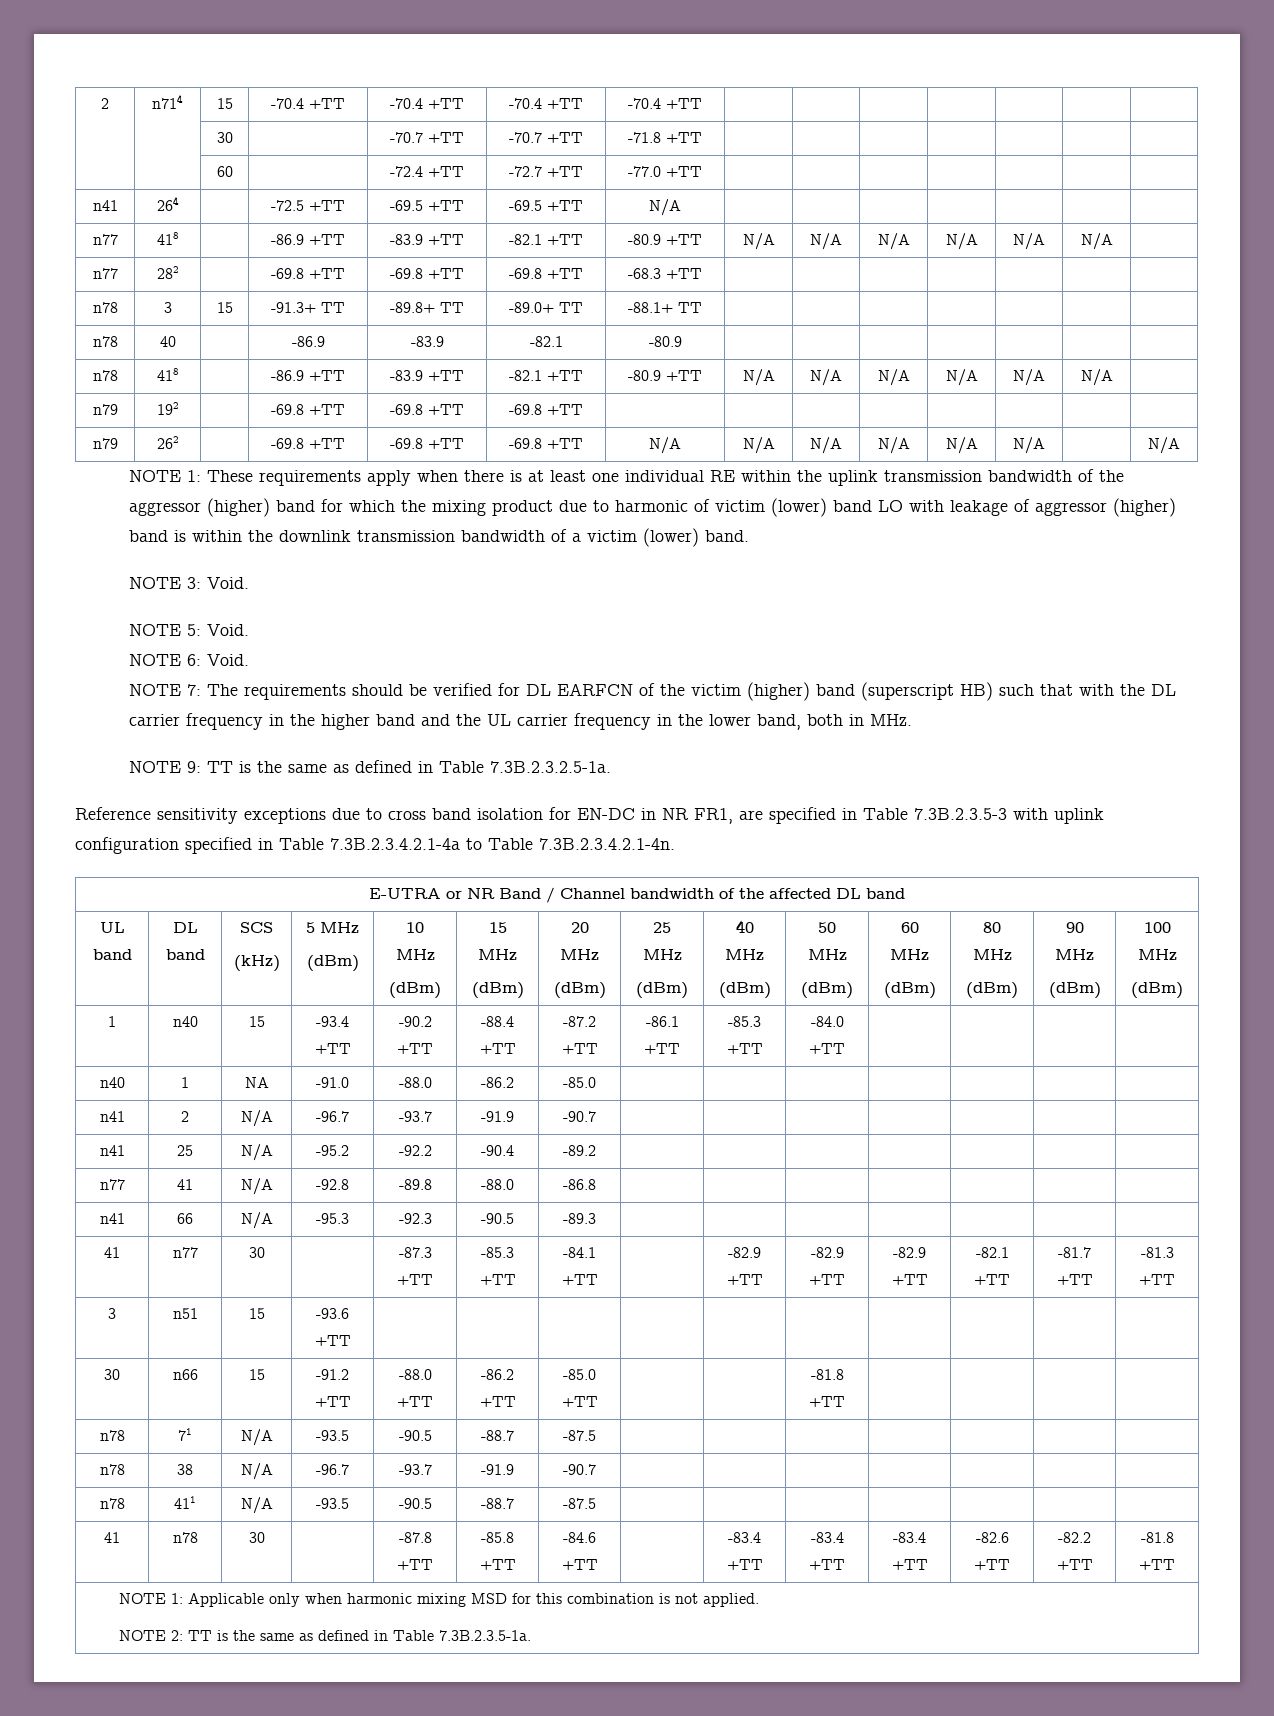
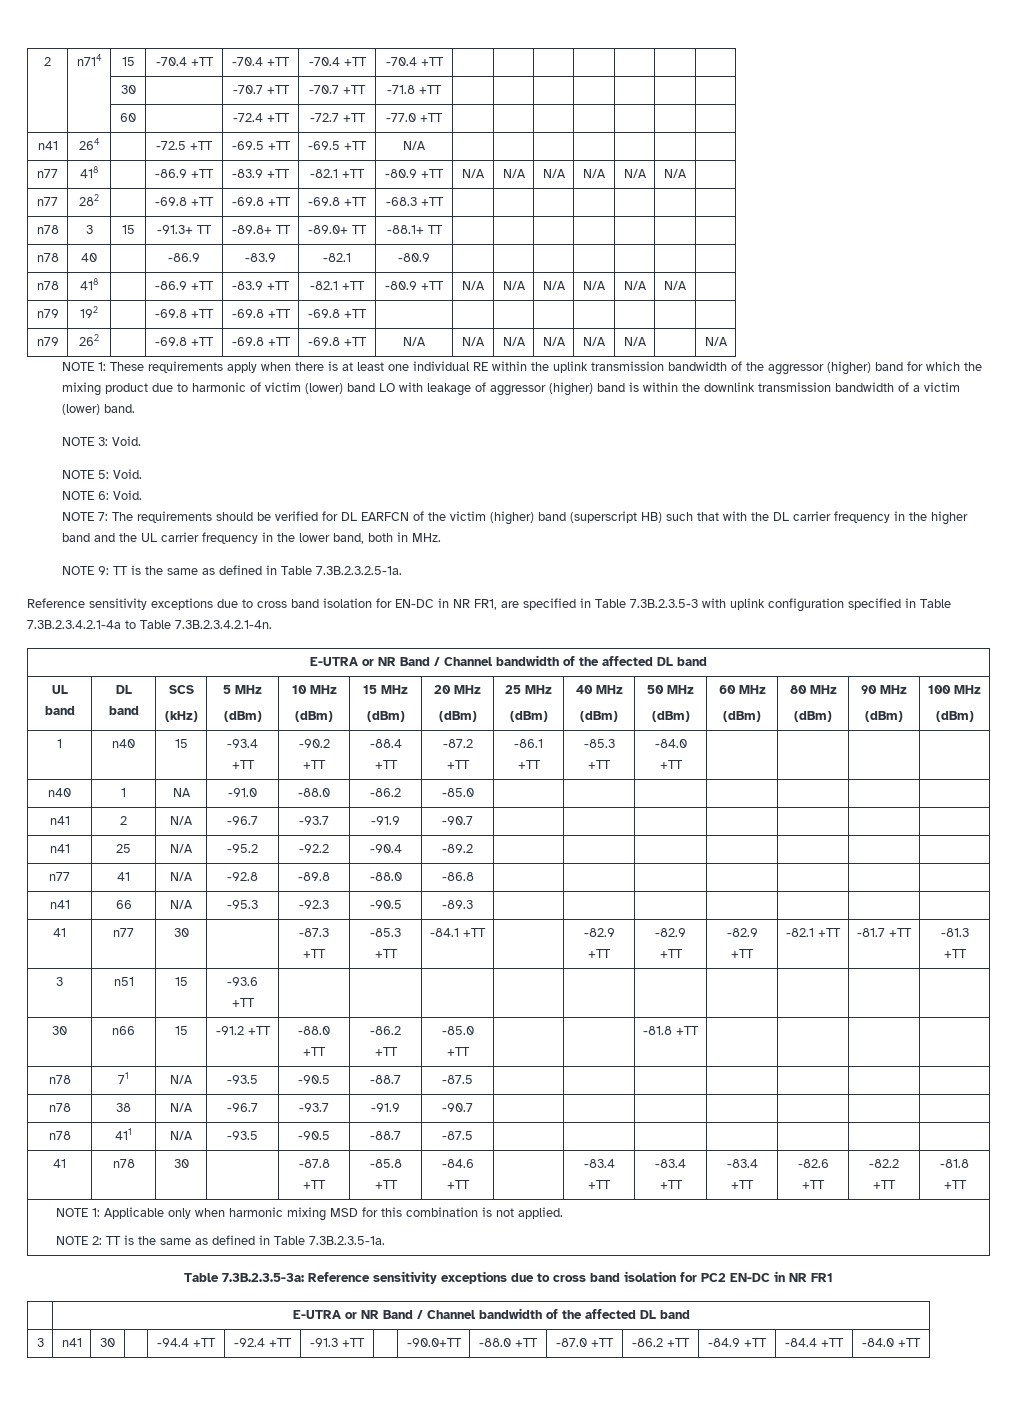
(531, 1635) none -> [184,1271,833,1284] [292,1308,690,1319] [36,1338,44,1347] [61,1338,82,1347] [100,1338,115,1347] [157,1338,216,1347] [234,1338,292,1347] [310,1338,365,1347] [406,1338,462,1347] [479,1338,538,1347] [556,1338,614,1347] [632,1338,690,1347] [708,1338,767,1347] [785,1338,844,1347] [862,1338,921,1347] // Table 7.3B.2.3.5-3a: Reference sensitivity exceptions due to cross band isolation for PC2 EN-DC in NR FR1 // | E-UTRA or NR Band / Channel bandwidth of the affected DL band // 3 | n41 | 30 | | -94.4 +TT | -92.4 +TT | -91.3 +TT | | -90.0+TT | -88.0 +TT | -87.0 +TT | -86.2 +TT | -84.9 +TT | -84.4 +TT | -84.0 +TT

